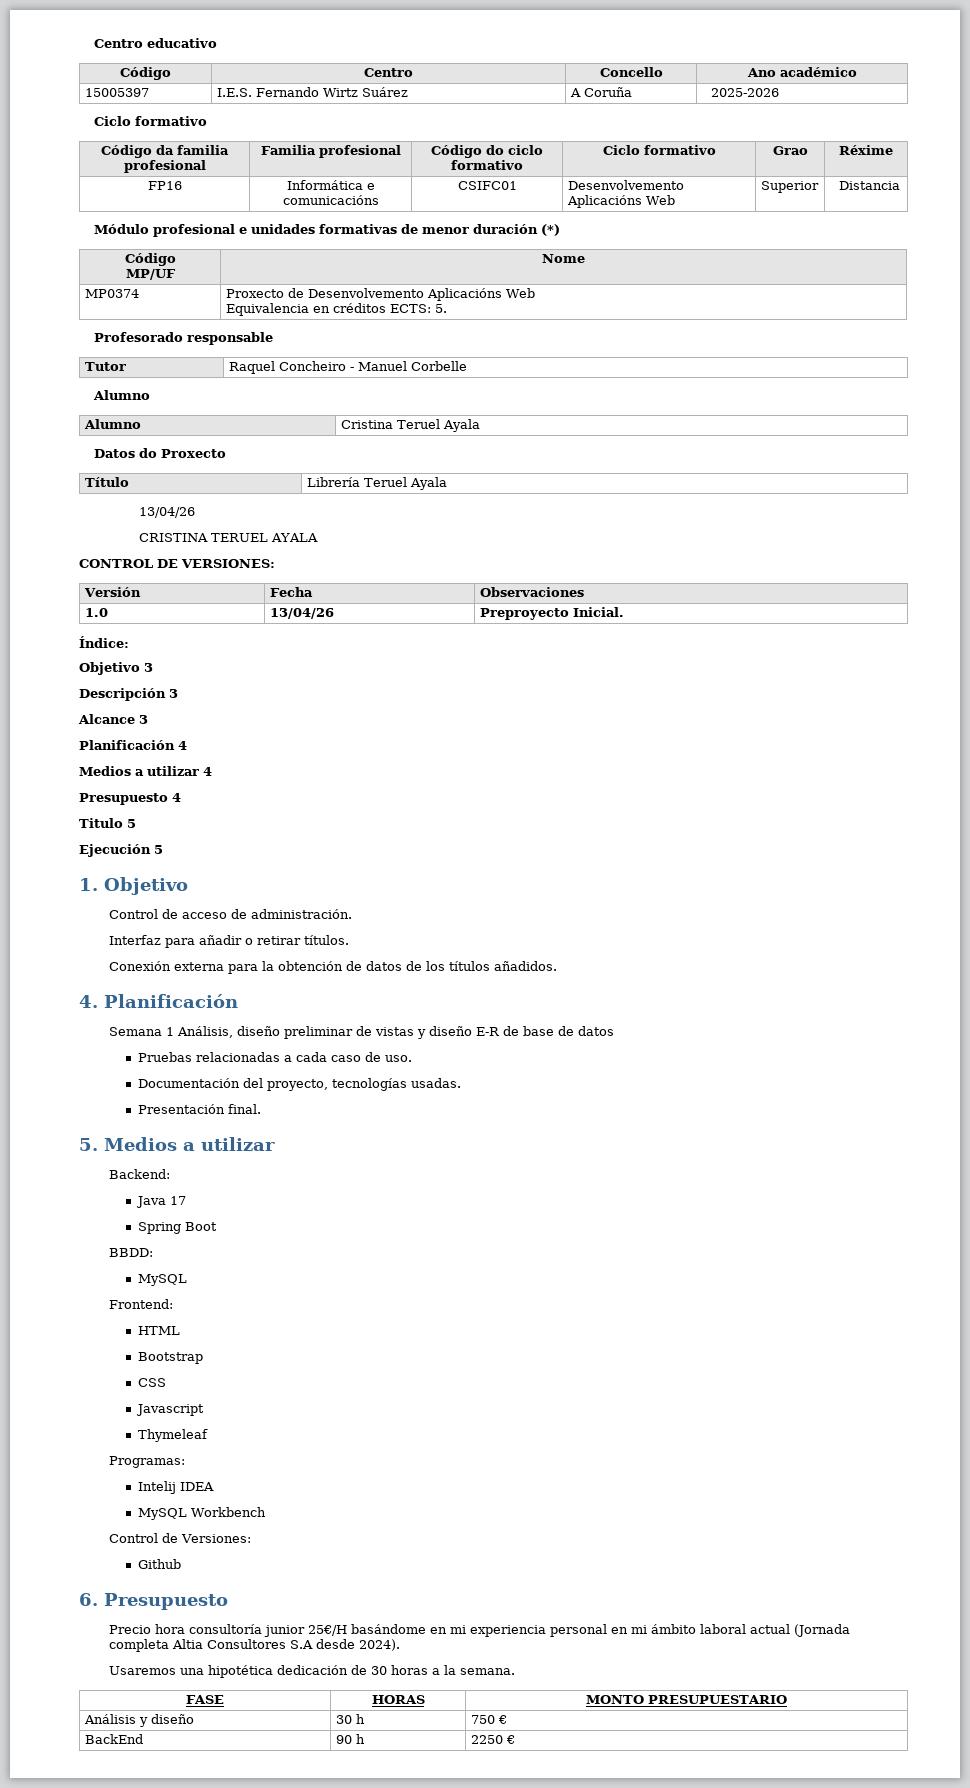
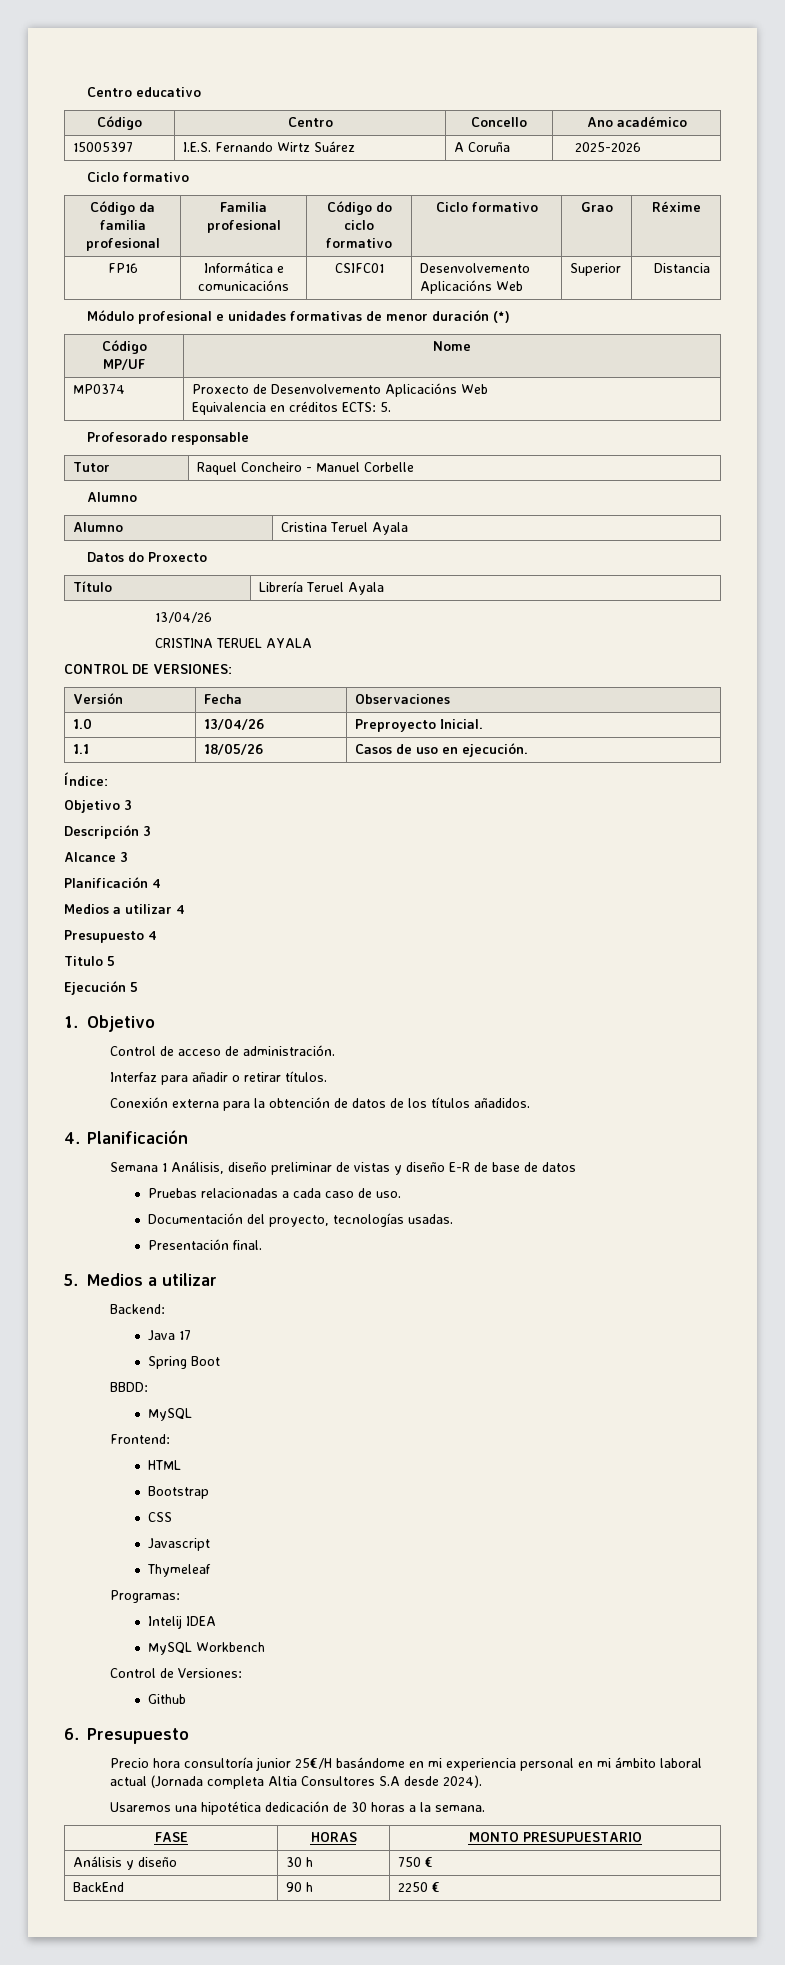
(624, 612) none -> [72,744,89,754] [203,743,263,755] [354,743,528,757] // 1.1 | 18/05/26 | Casos de uso en ejecución.

